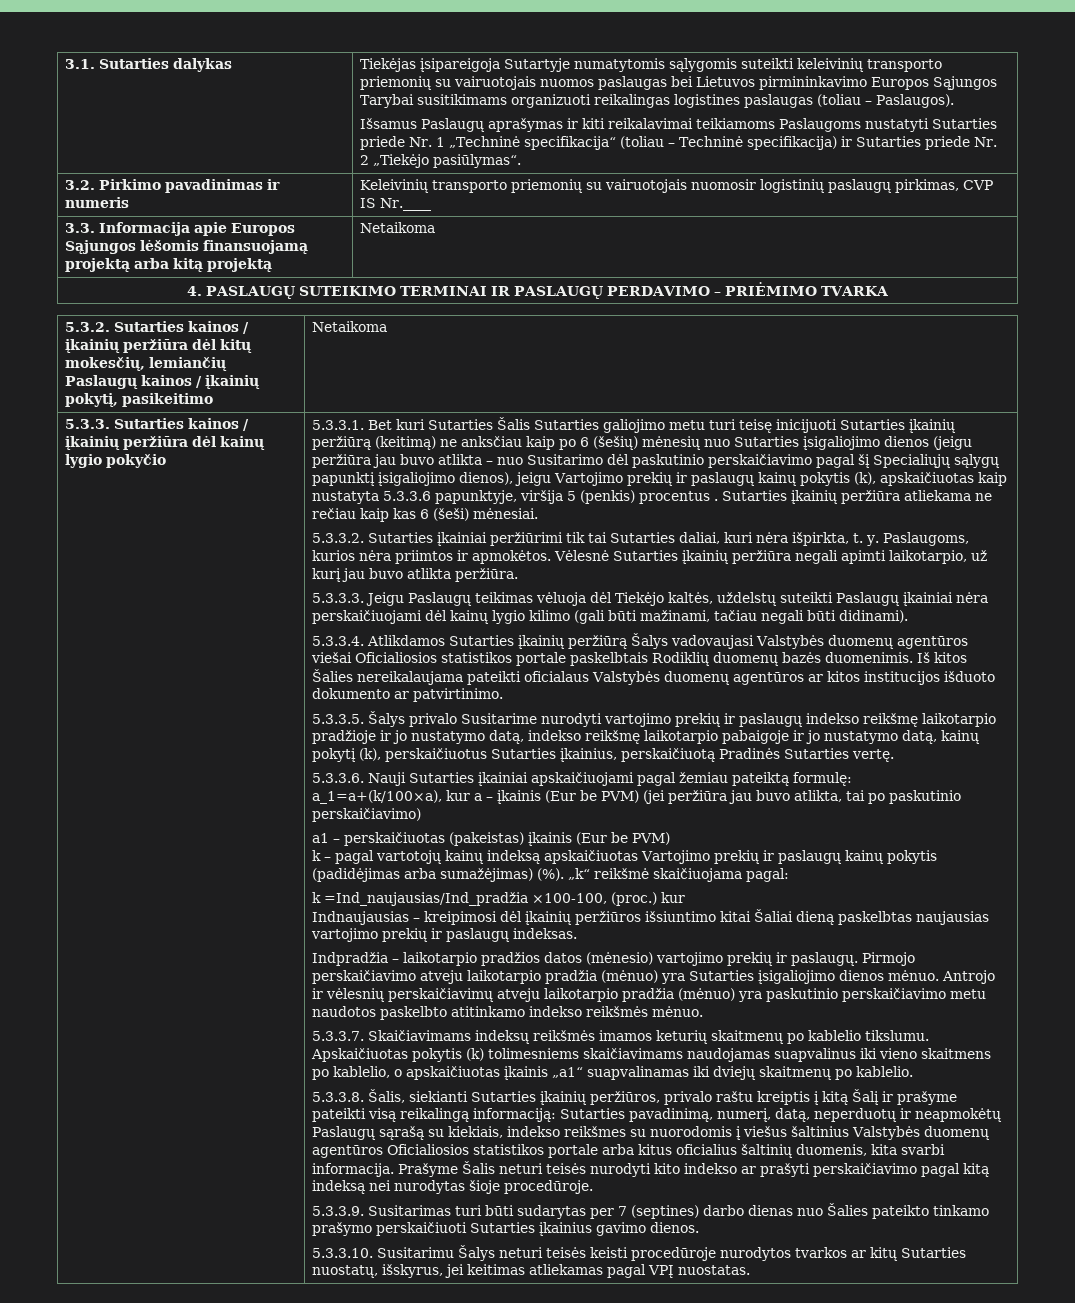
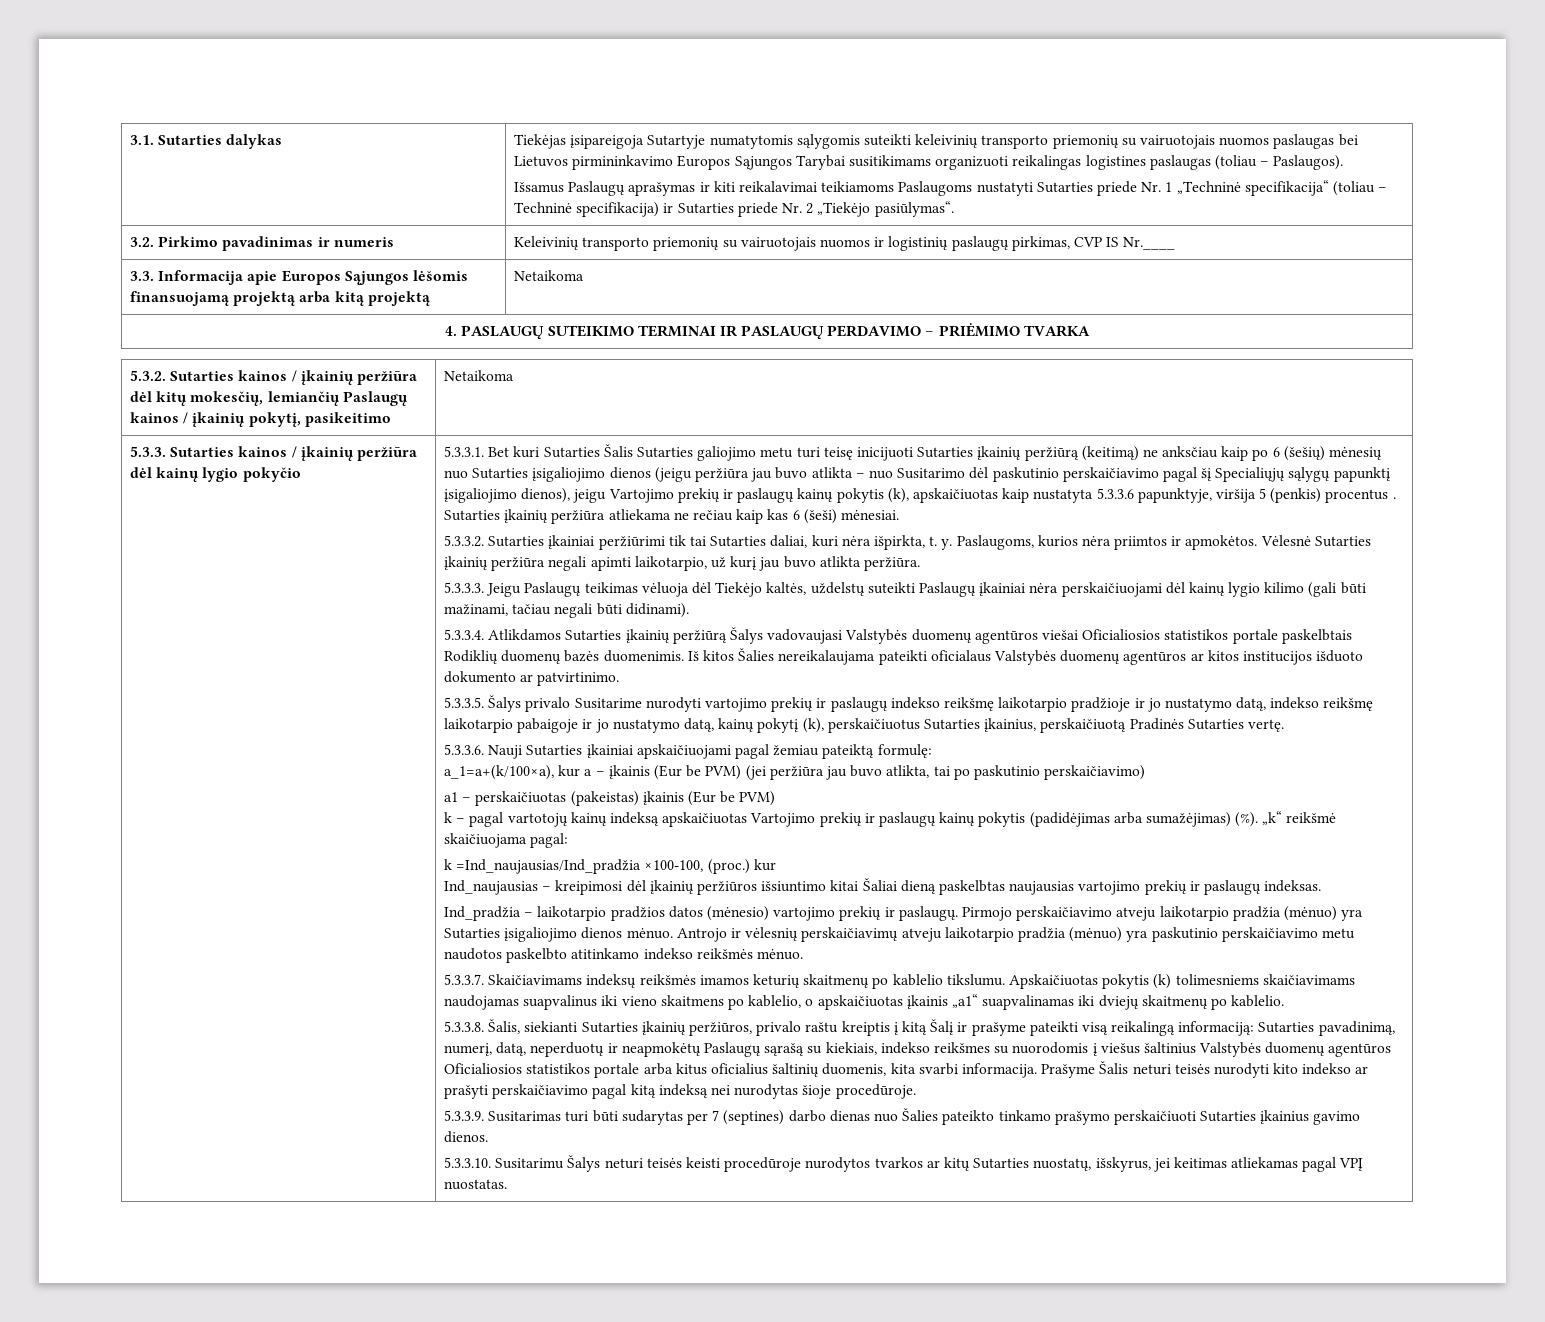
[691,179,757,190] nuomosir -> [820,237,885,248] nuomos ir
[312,911,410,925] Indnaujausias -> [444,880,539,895] Ind_naujausias
[312,952,389,966] Indpradžia -> [444,906,522,921] Ind_pradžia

